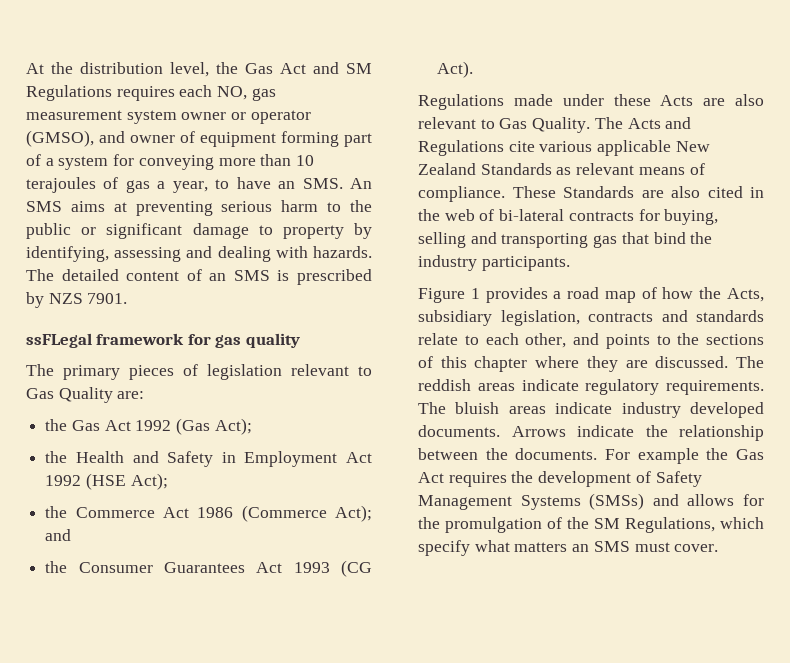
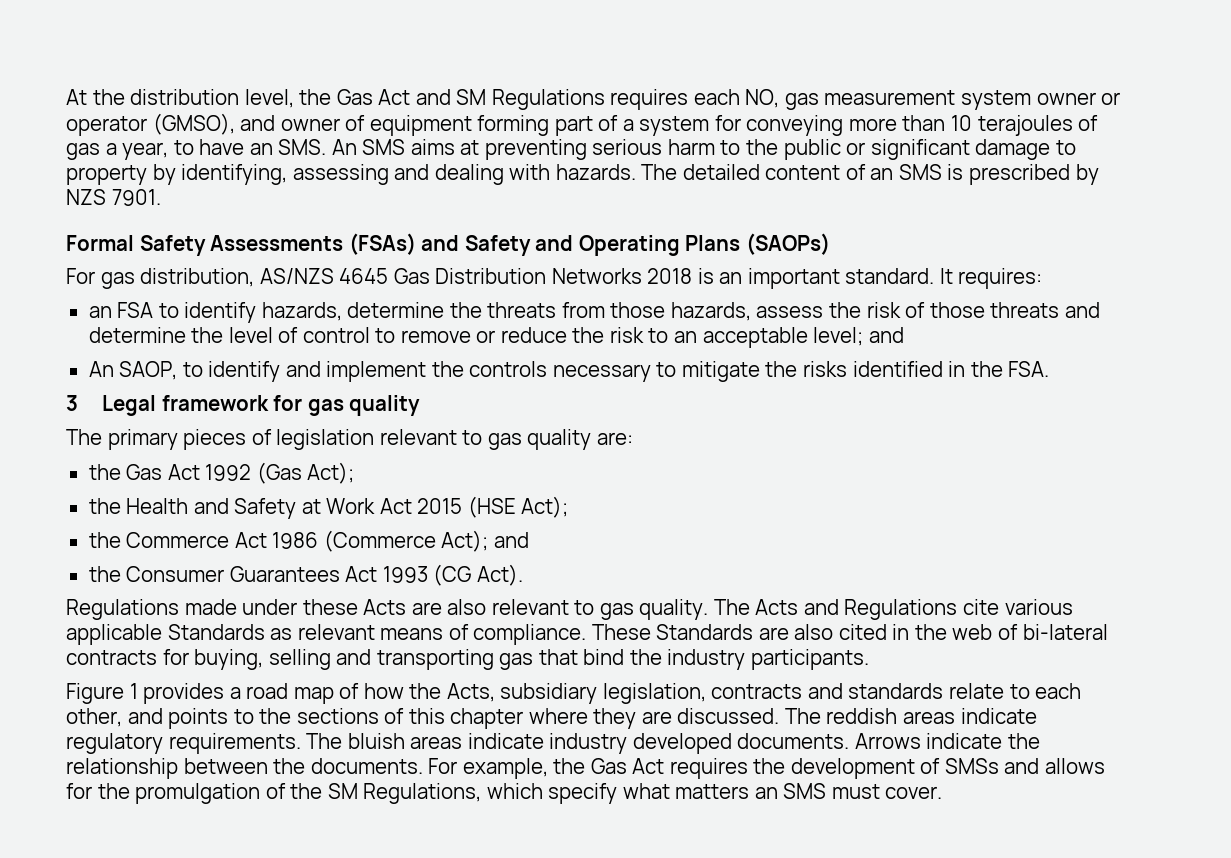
[26,333,92,348] ssFLegal -> [66,233,830,256] [66,268,1043,289] [88,302,1100,323] [88,327,904,348] [88,361,1050,382] [66,395,157,416] Formal Safety Assessments (FSAs) and Safety and Operating Plans (SAOPs) // For gas distribution, AS/NZS 4645 Gas Distribution Networks 2018 is an important standard. It requires: // an FSA to identify hazards, determine the threats from those hazards, assess the risk of those threats and determine the level of control to remove or reduce the risk to an acceptable level; and // An SAOP, to identify and implement the controls necessary to mitigate the risks identified in the FSA. // 3 Legal
[26,387,113,403] Gas Quality -> [487,429,592,450] gas quality
[221,451,372,467] [45,475,82,486] in Employment Act 1992 -> [301,498,463,514] at Work Act 2015
[499,117,591,133] Gas Quality. -> [599,599,709,620] gas quality.
[675,141,710,152] [418,163,476,175] New Zealand -> (162, 634) none
[637,448,699,464] example -> [462,758,548,779] example,
[655,471,702,487] [418,493,645,510] Safety Management Systems (SMSs) -> [944,758,999,774] SMSs

